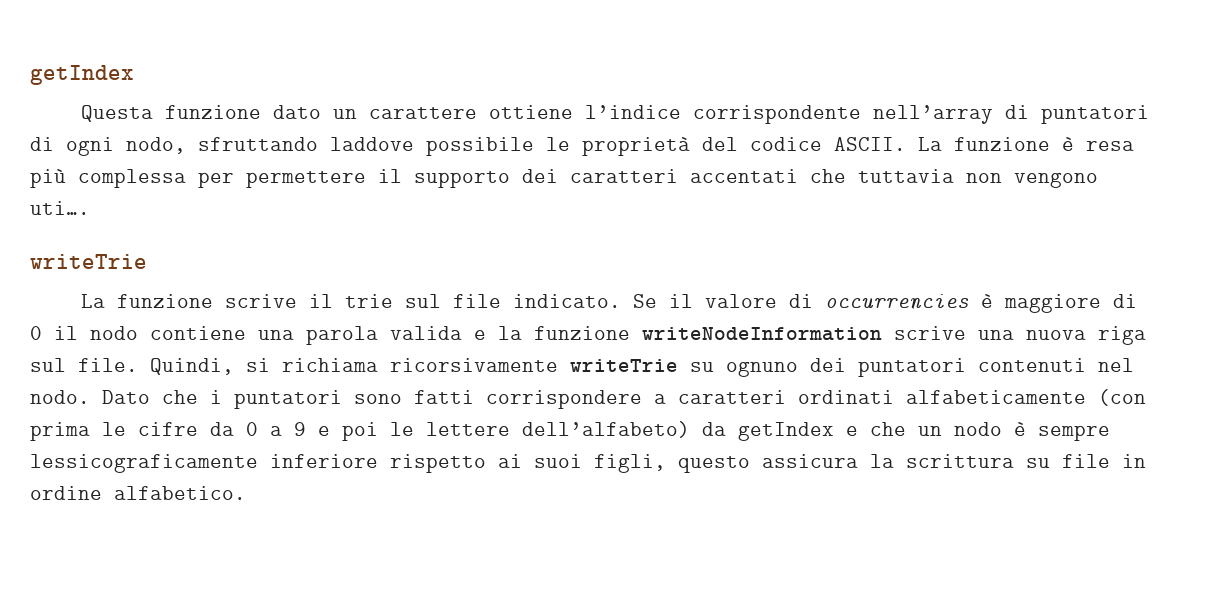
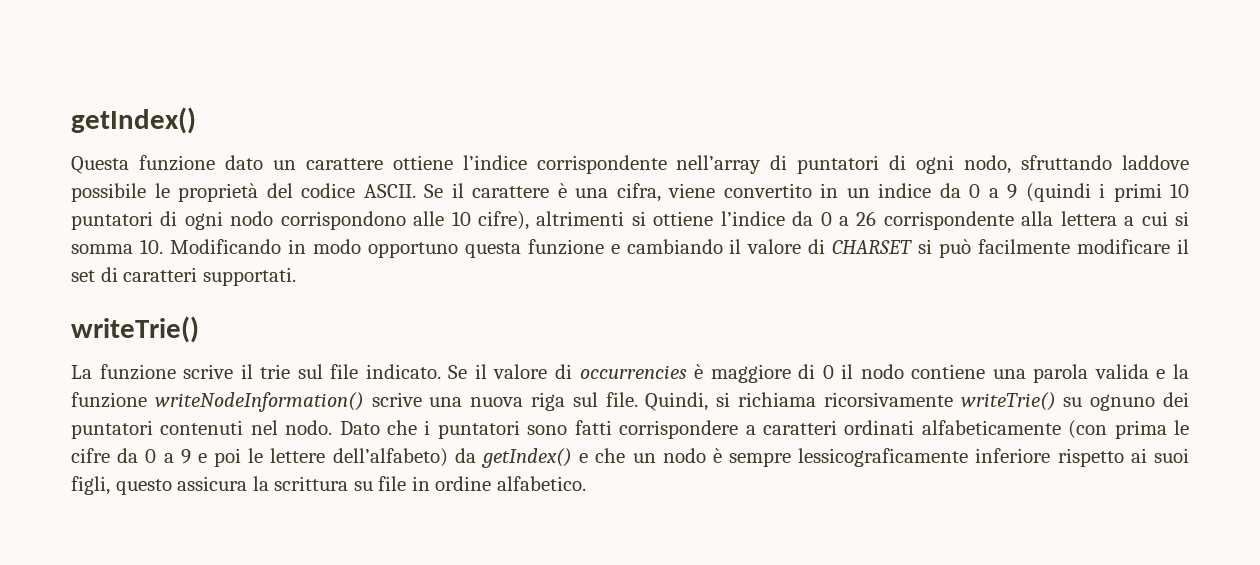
[30,65,134,85] getIndex -> [71,107,196,134] getIndex()
[918,137,1134,151] [30,169,1098,188] [30,201,90,215] [30,254,147,269] La funzione è resa più complessa per permettere il supporto dei caratteri accentati che tuttavia non vengono uti…. // writeTrie -> [424,183,1189,202] [71,211,1189,230] [71,239,1189,258] [71,267,296,286] [71,316,199,343] Se il carattere è una cifra, viene convertito in un indice da 0 a 9 (quindi i primi 10 puntatori di ogni nodo corrispondono alle 10 cifre), altrimenti si ottiene l’indice da 0 a 26 corrispondente alla lettera a cui si somma 10. Modificando in modo opportuno questa funzione e cambiando il valore di CHARSET si può facilmente modificare il set di caratteri supportati. // writeTrie()
[642,327,882,341] writeNodeInformation -> [154,392,364,412] writeNodeInformation()
[570,359,678,372] writeTrie -> [960,392,1056,411] writeTrie()
[738,422,834,441] getIndex -> [481,448,572,468] getIndex()

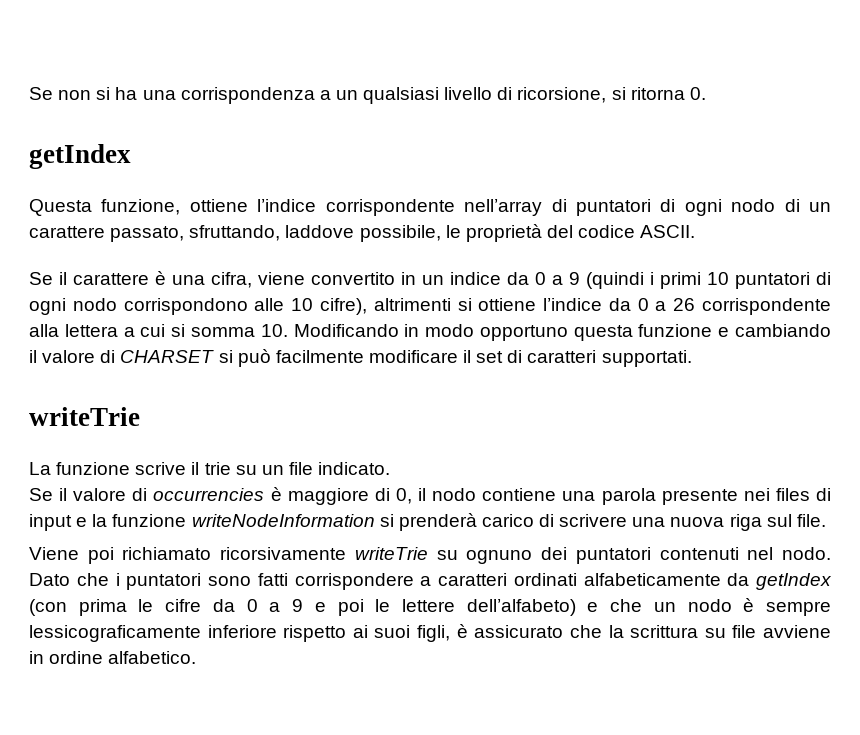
[71,107,196,134] [71,155,383,174] getIndex() // Questa funzione dato un carattere -> [29,87,706,104] [29,144,131,169] [29,199,181,216] Se non si ha una corrispondenza a un qualsiasi livello di ricorsione, si ritorna 0. // getIndex // Questa funzione,
[964,155,1190,174] [71,183,146,202] nodo, sfruttando laddove possibile -> [731,199,831,212] [29,225,441,242] nodo di un carattere passato, sfruttando, laddove possibile,
(416, 191) none -> (696, 231) //
[71,316,199,343] writeTrie() -> [29,407,140,426] writeTrie
[297,364,323,379] sul -> [235,465,284,475] su un
(441, 371) none -> (391, 468) //
[822,365,834,379] 0 -> [395,488,412,504] 0,
[1094,364,1189,379] [71,392,422,412] valida e la funzione writeNodeInformation() scrive -> [661,488,831,505] [29,513,628,531] presente nei files di input e la funzione writeNodeInformation si prenderà carico di scrivere
[645,392,1056,411] Quindi, si richiama ricorsivamente writeTrie() -> [29,547,428,564] // Viene poi richiamato ricorsivamente writeTrie
(1061, 427) none -> [727,573,832,590] da getIndex
[454,448,572,468] da getIndex() -> (576, 607) none
[115,476,248,495] questo assicura -> [456,624,602,638] è assicurato che
(407, 483) none -> [763,625,831,638] avviene

